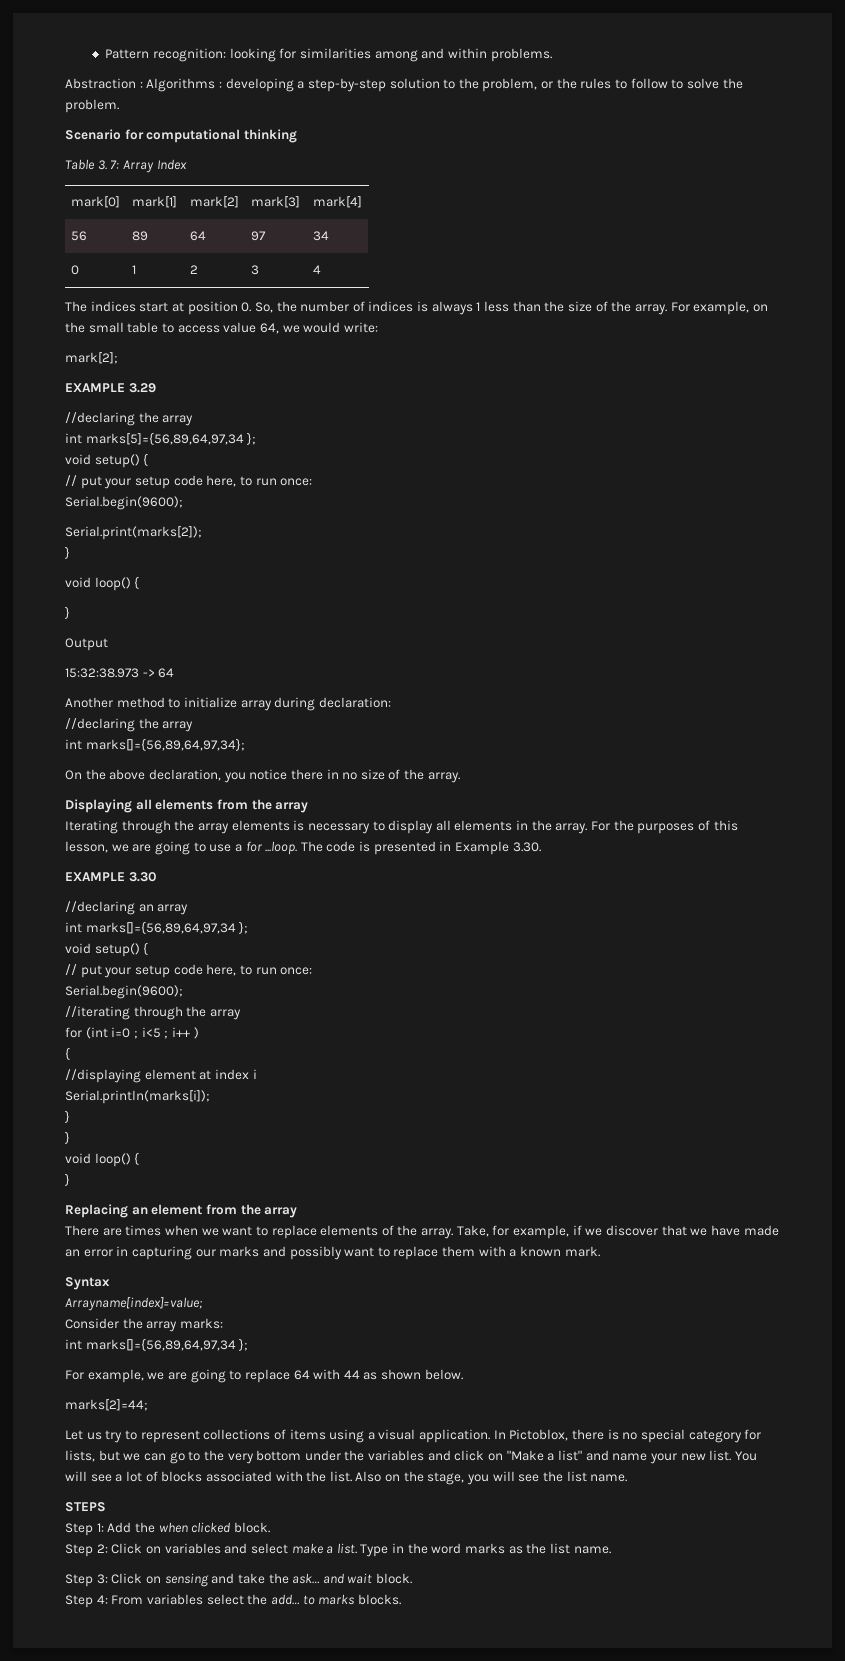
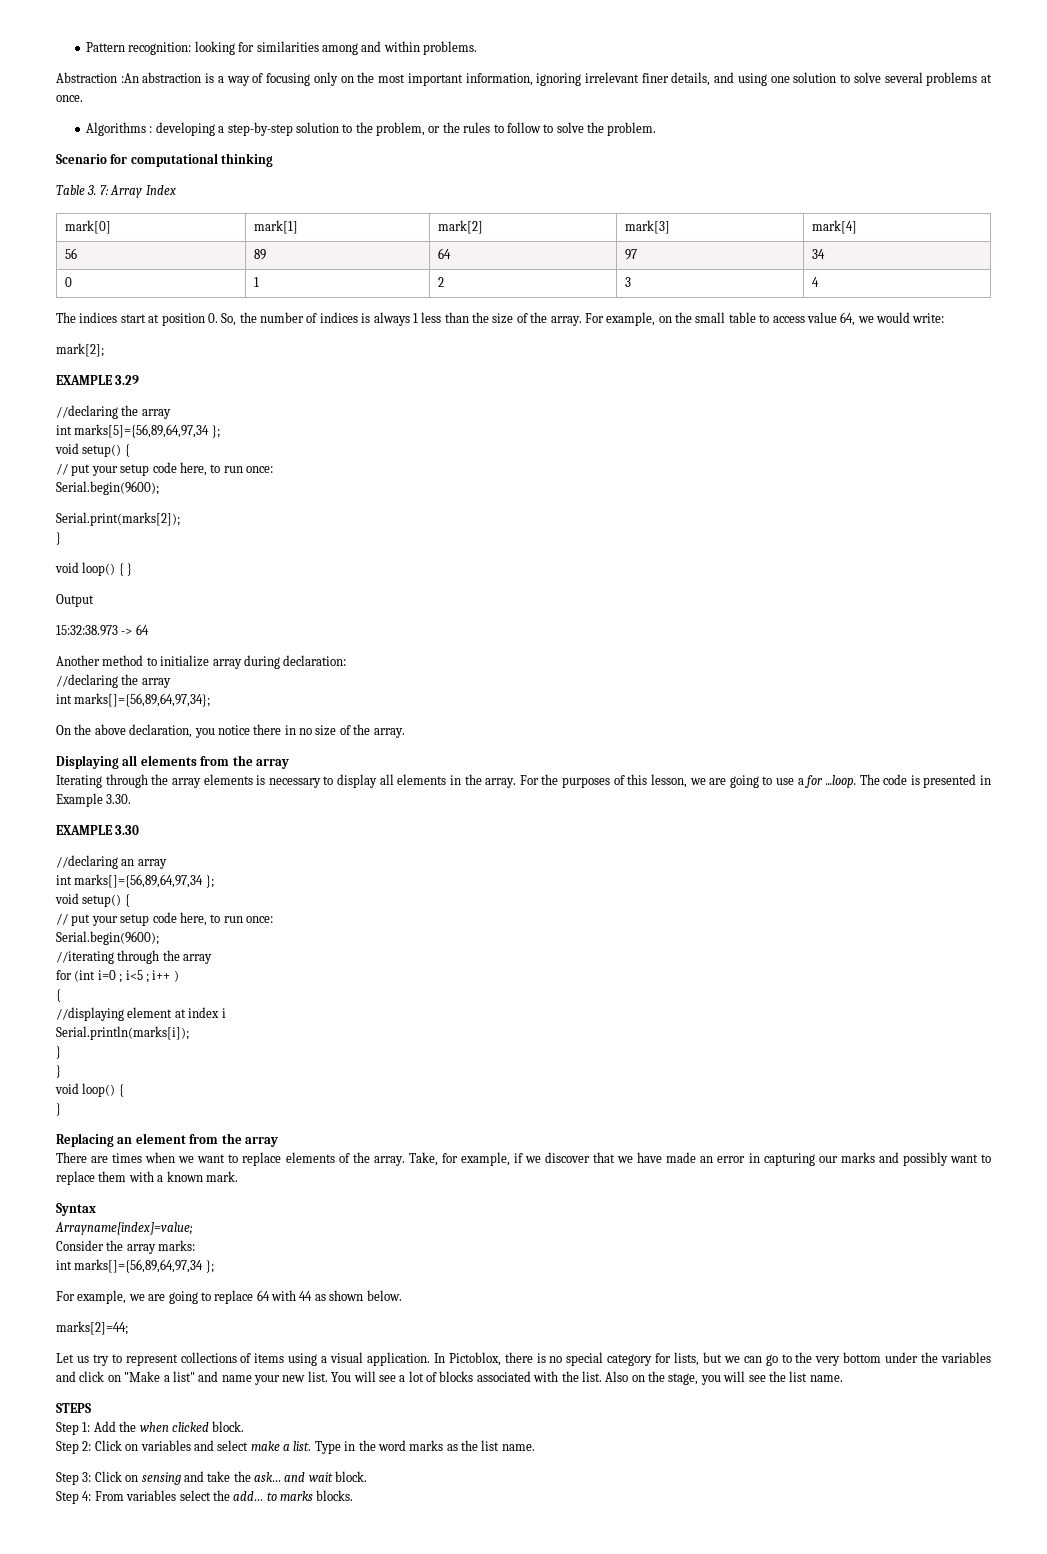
[139,82,143,88] : -> [120,72,993,86] [56,95,83,102] :An abstraction is a way of focusing only on the most important information, ignoring irrelevant finer details, and using one solution to solve several problems at once. //
(140, 582) // -> (124, 569) none

